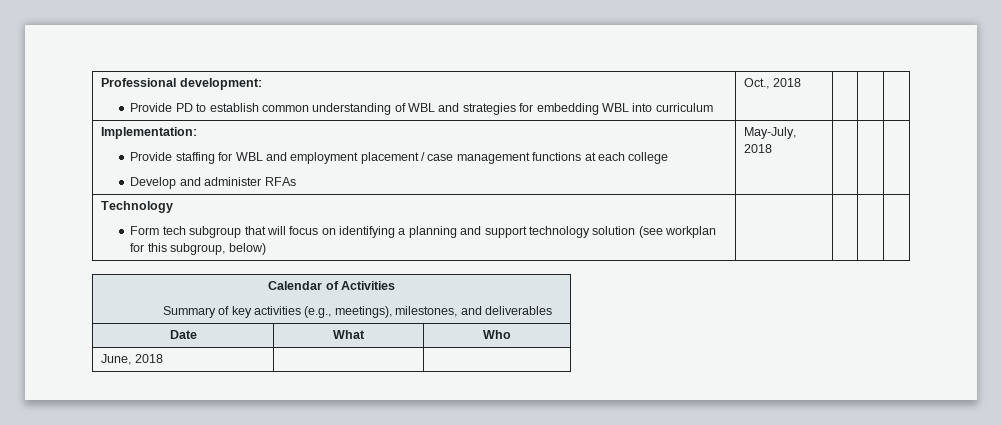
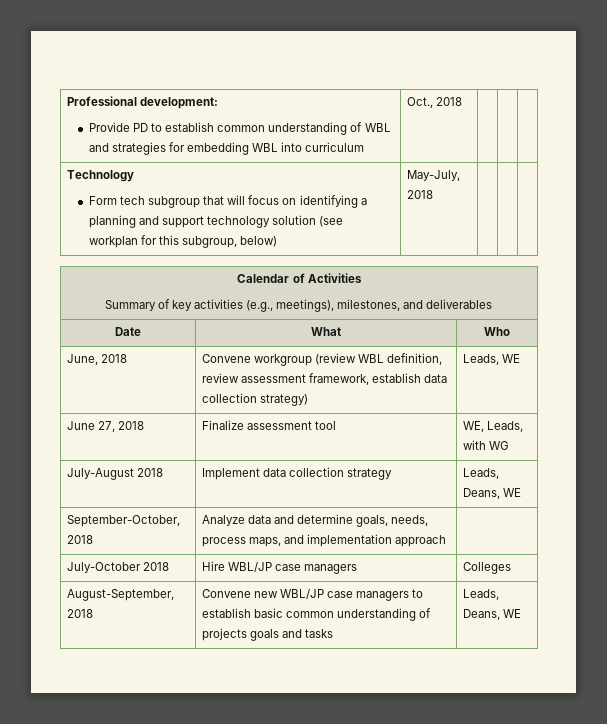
[101,127,198,139] [130,152,669,164] [130,177,296,189] [744,127,797,139] [744,144,773,153] // Implementation: // Provide staffing for WBL and employment placement / case management functions at each college // Develop and administer RFAs | May-July, 2018 | | | -> (462, 101) none
(266, 249) none -> [406,170,460,181] [406,190,433,199] May-July, 2018
(163, 358) | -> [201,353,443,366] [201,373,448,385] [201,393,308,406] [462,354,520,365] [66,421,144,432] [201,420,336,430] [462,421,523,432] [462,440,509,450] [66,468,163,480] [201,467,392,480] [462,468,499,479] [462,488,521,499] [66,515,180,527] [66,535,93,544] [201,514,429,527] [201,534,447,547] [66,562,169,573] [201,561,357,574] [462,562,511,574] [66,589,174,601] [66,609,93,618] [201,589,424,601] [201,608,432,621] [201,628,333,641] [462,589,499,600] [462,609,521,620] Convene workgroup (review WBL definition, review assessment framework, establish data collection strategy) | Leads, WE // June 27, 2018 | Finalize assessment tool | WE, Leads, with WG // July-August 2018 | Implement data collection strategy | Leads, Deans, WE // September-October, 2018 | Analyze data and determine goals, needs, process maps, and implementation approach | // July-October 2018 | Hire WBL/JP case managers | Colleges // August-September, 2018 | Convene new WBL/JP case managers to establish basic common understanding of projects goals and tasks | Leads, Deans, WE

